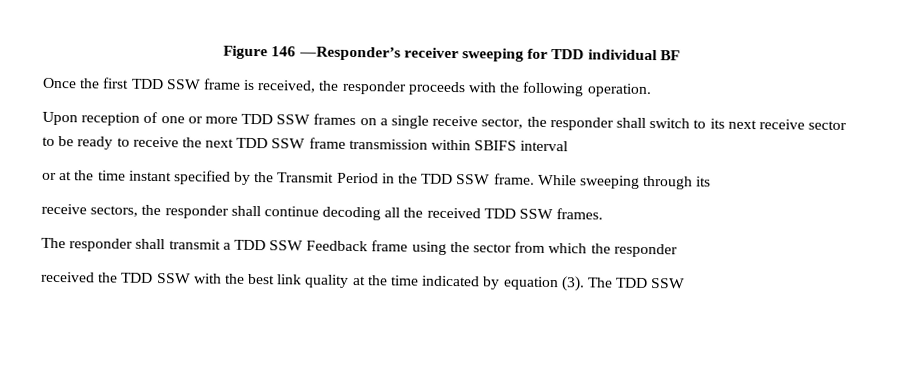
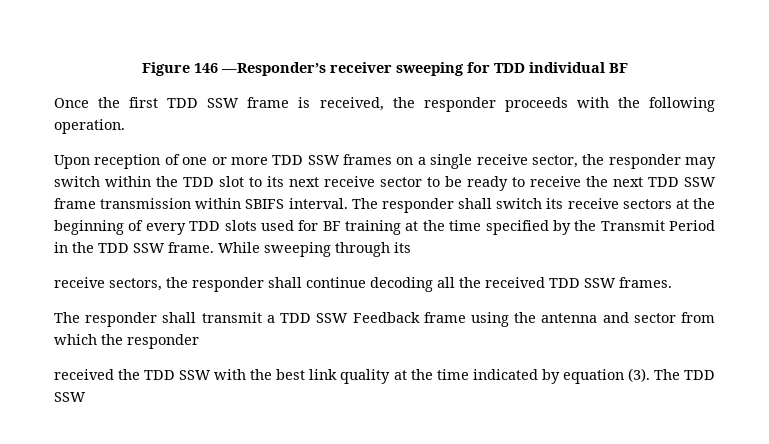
[615,117,691,129] shall switch -> [685,157,716,169] [54,176,244,187] may switch within the TDD slot
[520,140,569,152] [42,170,172,182] interval // or at the time instant -> [288,198,715,213] [54,220,482,235] interval. The responder shall switch its receive sectors at the beginning of every TDD slots used for BF training at the time
(470, 247) none -> [541,312,629,323] antenna and

